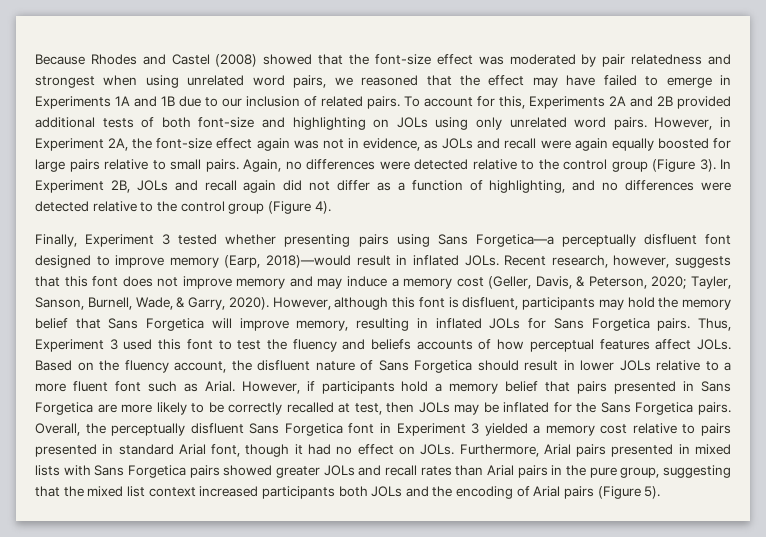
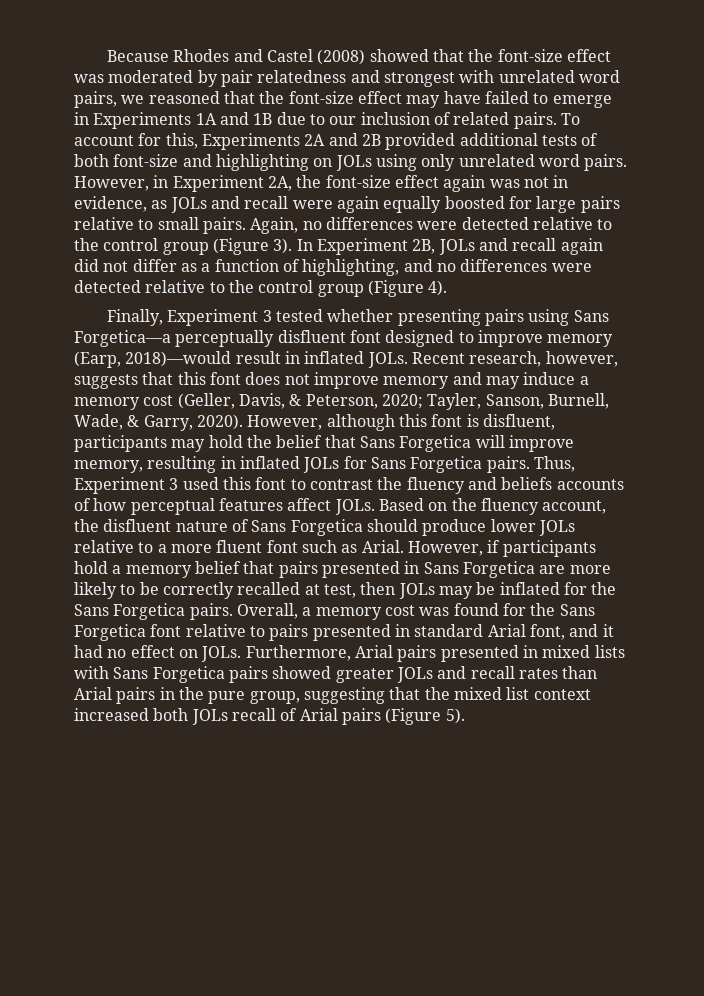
[103,75,179,88] when using -> [459,70,495,83] with
(480, 80) none -> [288,91,354,104] font-size
[682,299,731,310] memory -> (272, 441) none
[237,340,262,350] test -> [309,479,373,490] contrast
[524,360,575,371] result in -> [422,519,487,536] produce
[85,423,628,436] the perceptually disfluent Sans Forgetica font in Experiment 3 yielded a memory cost -> [302,603,595,620] [74,624,182,641] a memory cost was found for the Sans Forgetica font
[245,444,290,457] though -> [569,624,599,637] and
[261,486,335,499] participants -> (149, 714) none
[405,486,514,499] and the encoding -> [231,708,276,721] recall

